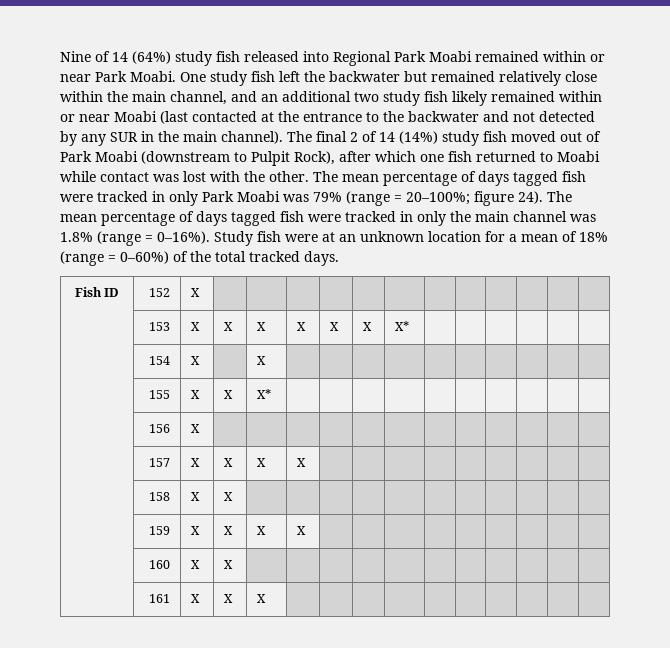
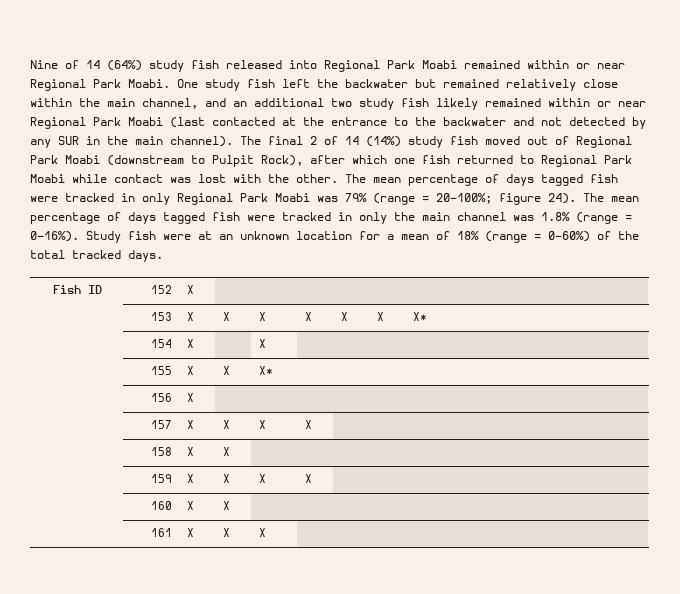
(91, 78) none -> [30,79,86,91] Regional
(110, 118) none -> [30,117,121,129] Regional Park
(601, 136) none -> [576,136,632,148] Regional
(553, 157) none -> [541,155,632,167] Regional Park
(198, 198) none -> [177,193,233,205] Regional

